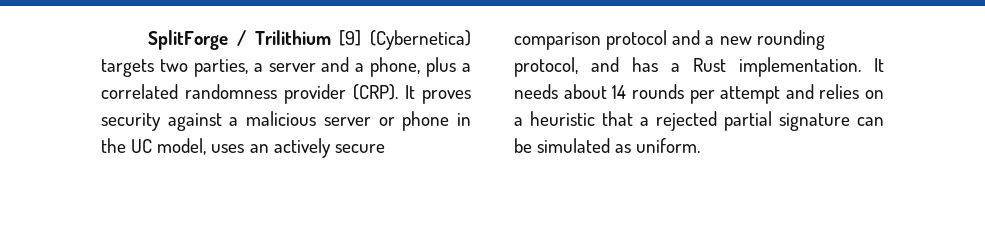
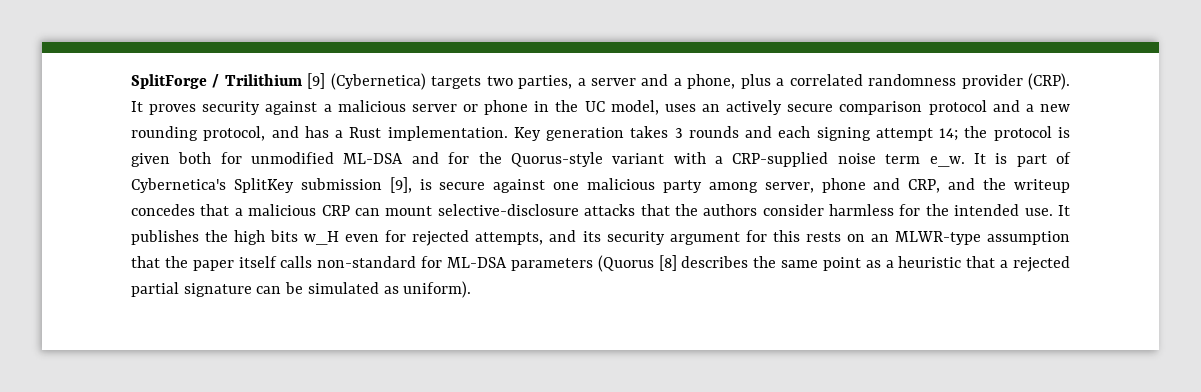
[874,58,884,72] [514,84,884,104] It needs about 14 rounds per attempt and relies on -> [513,126,1071,141] [131,152,1071,167] [131,177,1070,193] [131,204,1071,216] [131,230,1071,246] [131,255,881,272] Key generation takes 3 rounds and each signing attempt 14; the protocol is given both for unmodified ML-DSA and for the Quorus-style variant with a CRP-supplied noise term e_w. It is part of Cybernetica's SplitKey submission [9], is secure against one malicious party among server, phone and CRP, and the writeup concedes that a malicious CRP can mount selective-disclosure attacks that the authors consider harmless for the intended use. It publishes the high bits w_H even for rejected attempts, and its security argument for this rests on an MLWR-type assumption that the paper itself calls non-standard for ML-DSA parameters (Quorus [8] describes the same point as
[636,138,701,153] uniform. -> [403,281,472,298] uniform).

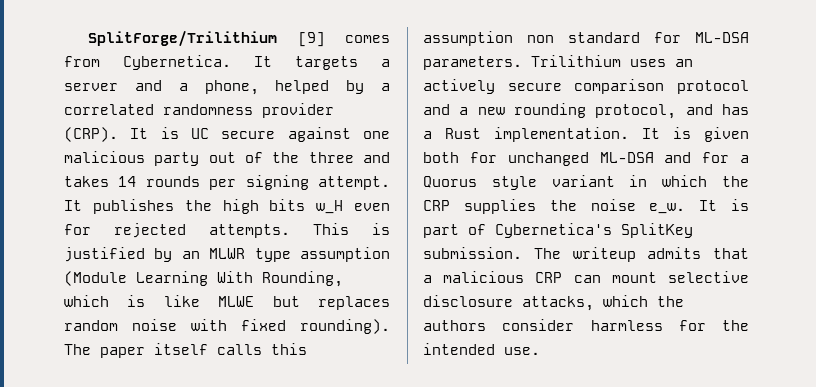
[131,73,573,90] SplitForge / Trilithium [9] (Cybernetica) targets two parties, -> [88,30,390,47] [64,55,358,70] SplitForge/Trilithium [9] comes from Cybernetica. It targets
[740,74,771,89] plus -> [275,80,365,94] helped by
[149,100,659,115] proves security against a malicious server or phone in the UC model, -> [160,127,390,142] [64,151,390,166] [64,175,390,190] [64,199,391,214] [64,223,390,238] [64,247,390,262] [64,271,343,287] [64,295,390,310] [64,319,390,334] [64,343,307,358] [423,31,749,46] [423,55,621,70] is UC secure against one malicious party out of the three and takes 14 rounds per signing attempt. It publishes the high bits w_H even for rejected attempts. This is justified by an MLWR type assumption (Module Learning With Rounding, which is like MLWE but replaces random noise with fixed rounding). The paper itself calls this assumption non standard for ML-DSA parameters. Trilithium
[513,126,1052,141] Key generation takes 3 rounds and each signing attempt 14; the protocol -> [642,128,660,139] It
[251,152,335,164] unmodified -> [507,152,589,166] unchanged
[478,152,921,167] the Quorus-style variant with a CRP-supplied noise term -> [740,155,749,163] [423,175,749,190] [423,199,636,214] a Quorus style variant in which the CRP supplies the noise
[300,177,1070,193] [131,204,195,216] submission [9], is secure against one malicious party among server, phone and CRP, and the writeup concedes -> [423,247,702,262] submission. The writeup admits
[437,204,670,216] selective-disclosure attacks that -> [668,271,749,283] [423,295,648,311] selective disclosure attacks, which
[1058,205,1071,216] [131,230,1071,246] [131,255,1071,272] [131,281,472,298] It publishes the high bits w_H even for rejected attempts, and its security argument for this rests on an MLWR-type assumption that the paper itself calls non-standard for ML-DSA parameters (Quorus [8] describes the same point as a heuristic that a rejected partial signature can be simulated as uniform). -> (540, 351) none

